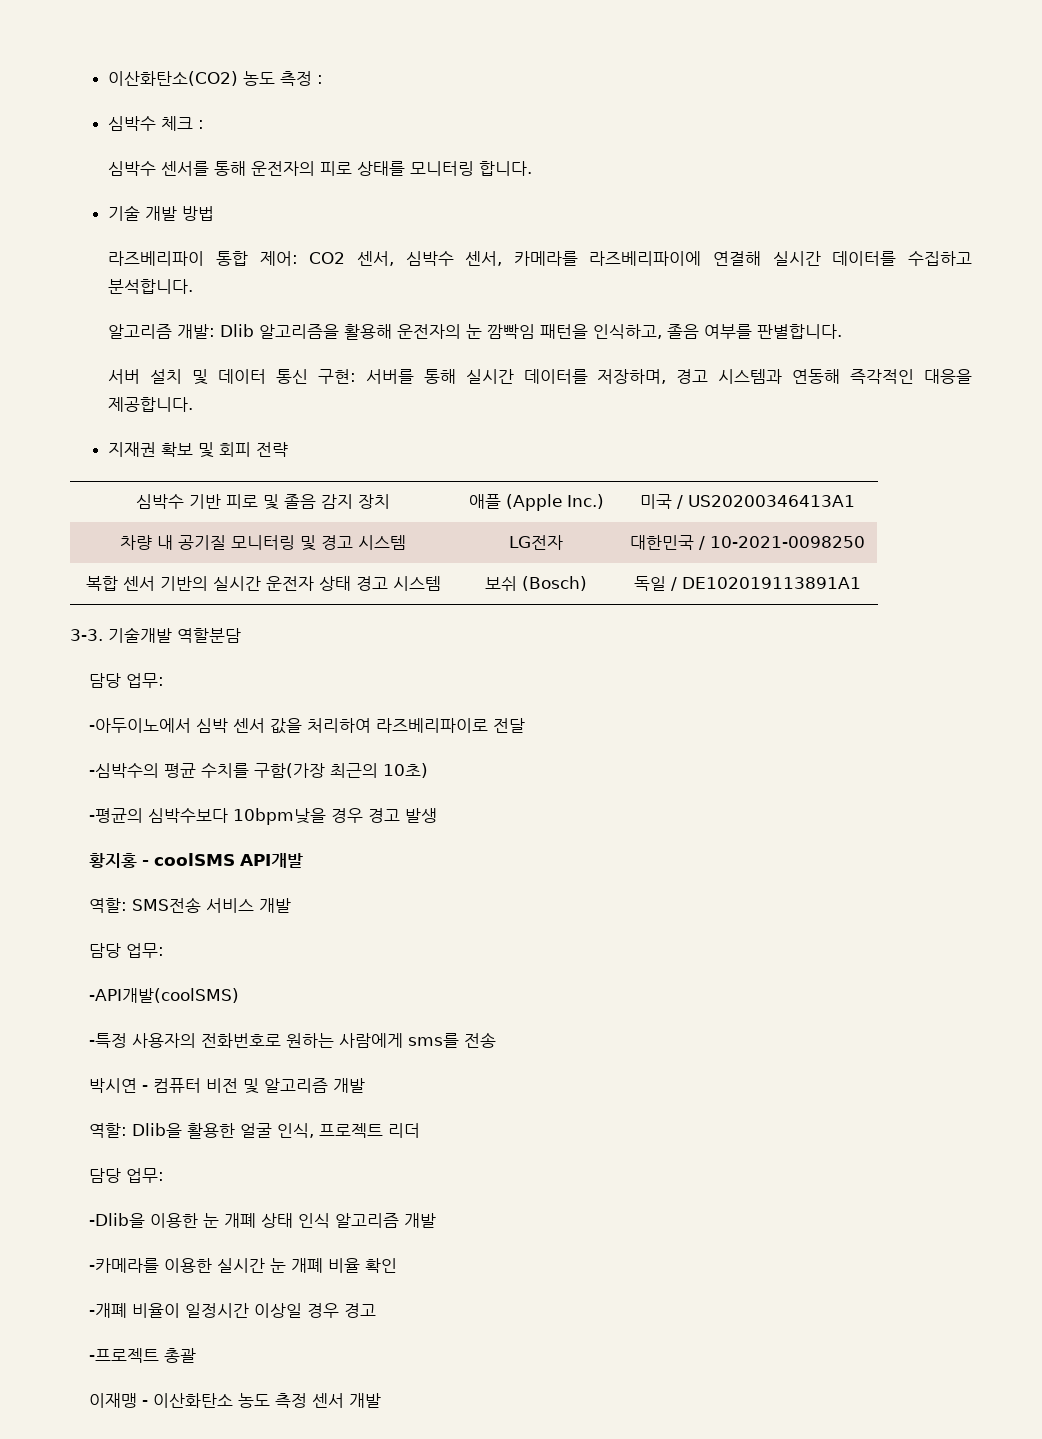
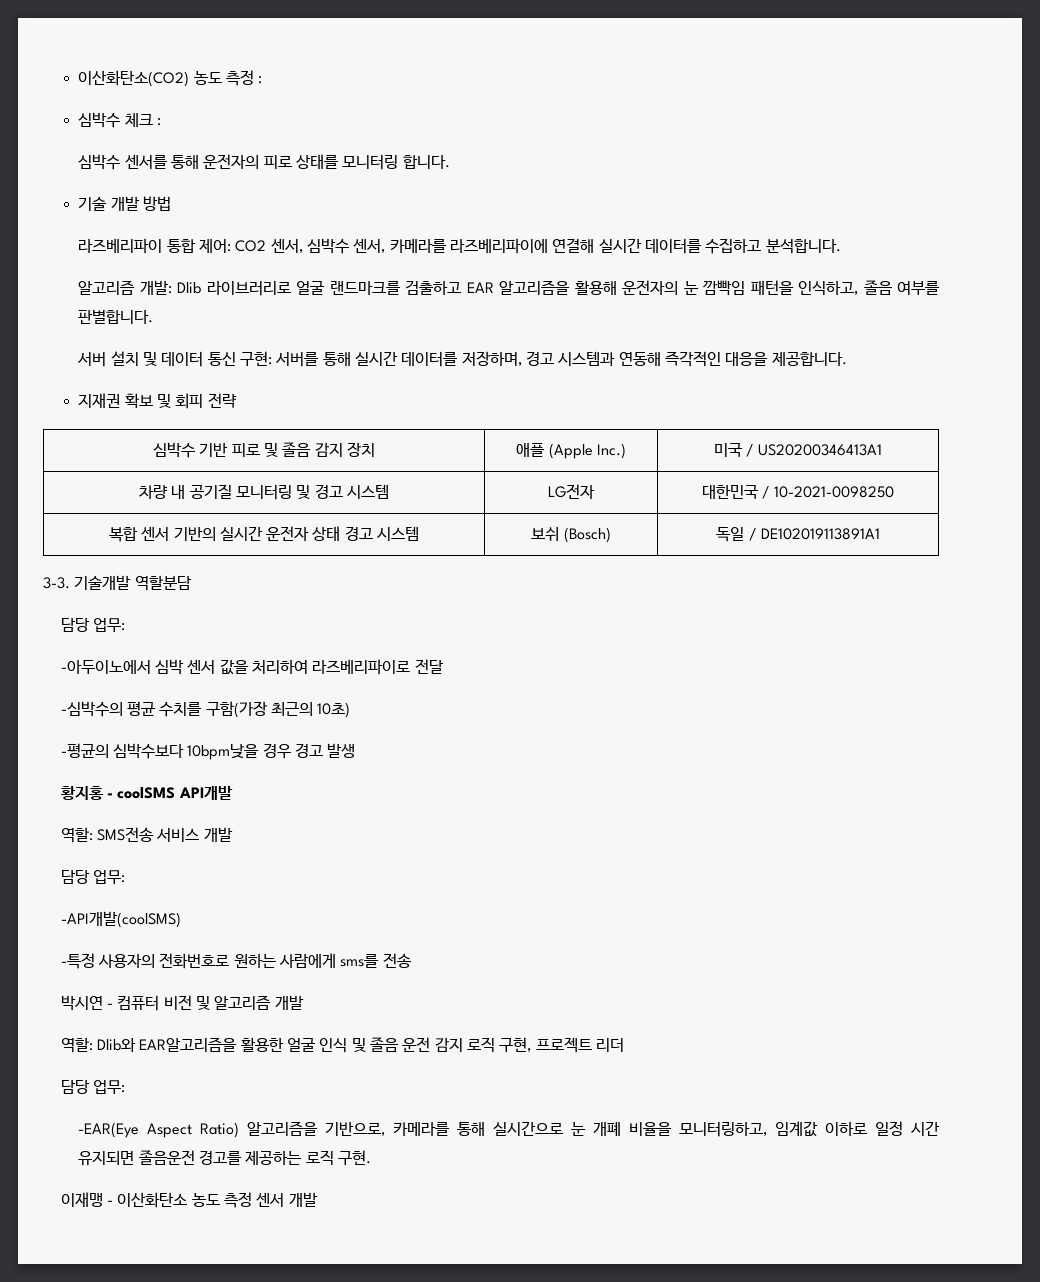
(255, 330) none -> [206,280,494,296] 라이브러리로 얼굴 랜드마크를 검출하고 EAR
[132,1123,421,1139] [89,1168,165,1183] [89,1213,437,1228] [89,1258,398,1273] [89,1303,377,1318] [89,1348,197,1363] Dlib을 활용한 얼굴 인식, 프로젝트 리더 // 담당 업무: // -Dlib을 이용한 눈 개폐 상태 인식 알고리즘 개발 // -카메라를 이용한 실시간 눈 개폐 비율 확인 // -개폐 비율이 일정시간 이상일 경우 경고 // -프로젝트 총괄 -> [97,1037,624,1053] [60,1080,126,1094] [78,1121,940,1138] [78,1150,372,1166] Dlib와 EAR알고리즘을 활용한 얼굴 인식 및 졸음 운전 감지 로직 구현, 프로젝트 리더 // 담당 업무: // -EAR(Eye Aspect Ratio) 알고리즘을 기반으로, 카메라를 통해 실시간으로 눈 개폐 비율을 모니터링하고, 임계값 이하로 일정 시간 유지되면 졸음운전 경고를 제공하는 로직 구현.

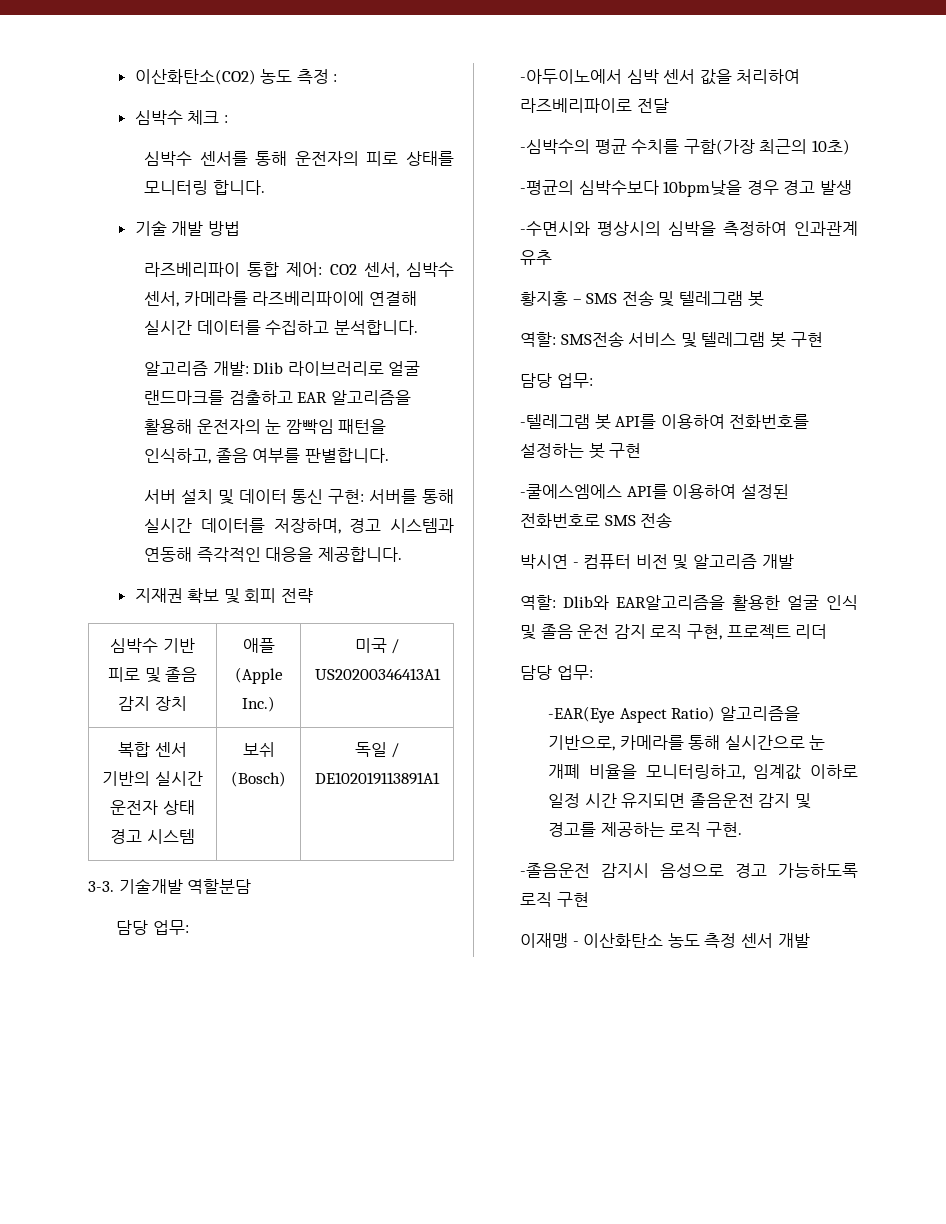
[139,484,389,500] [548,484,595,499] [701,484,895,499] // 차량 내 공기질 모니터링 및 경고 시스템 | LG전자 | 대한민국 / 10-2021-0098250 -> (441, 674) none
[60,786,233,800] [60,827,233,843] [60,870,126,884] [60,911,181,928] [60,953,380,969] 황지홍 - coolSMS API개발 // 역할: SMS전송 서비스 개발 // 담당 업무: // -API개발(coolSMS) // -특정 사용자의 전화번호로 원하는 사람에게 sms를 -> [520,221,858,236] [520,250,553,265] [520,290,764,307] [520,331,823,348] [520,373,593,388] [520,414,810,430] [520,443,642,459] [520,484,789,499] [520,513,636,528] -수면시와 평상시의 심박을 측정하여 인과관계 유추 // 황지홍 – SMS 전송 및 텔레그램 봇 // 역할: SMS전송 서비스 및 텔레그램 봇 구현 // 담당 업무: // -텔레그램 봇 API를 이용하여 전화번호를 설정하는 봇 구현 // -쿨에스엠에스 API를 이용하여 설정된 전화번호로 SMS
(195, 1157) none -> [758,793,811,809] 감지 및
(372, 1157) none -> [520,863,858,878] [520,892,589,907] // -졸음운전 감지시 음성으로 경고 가능하도록 로직 구현

